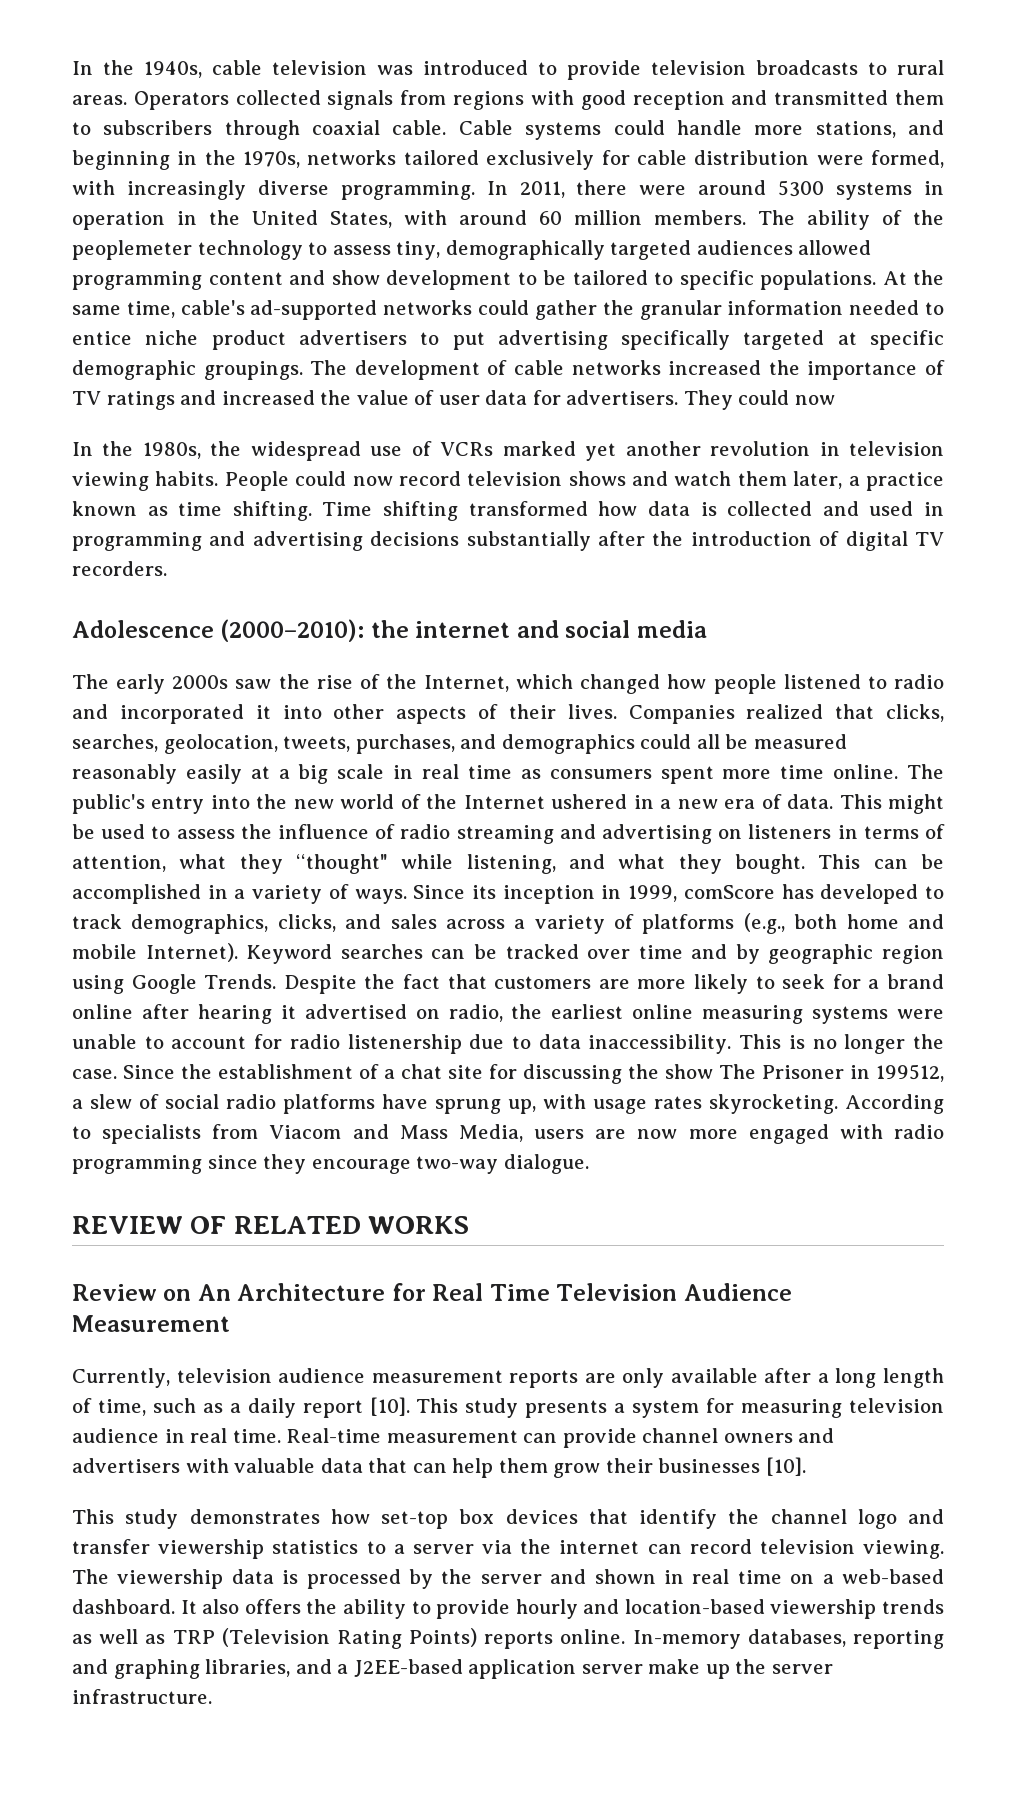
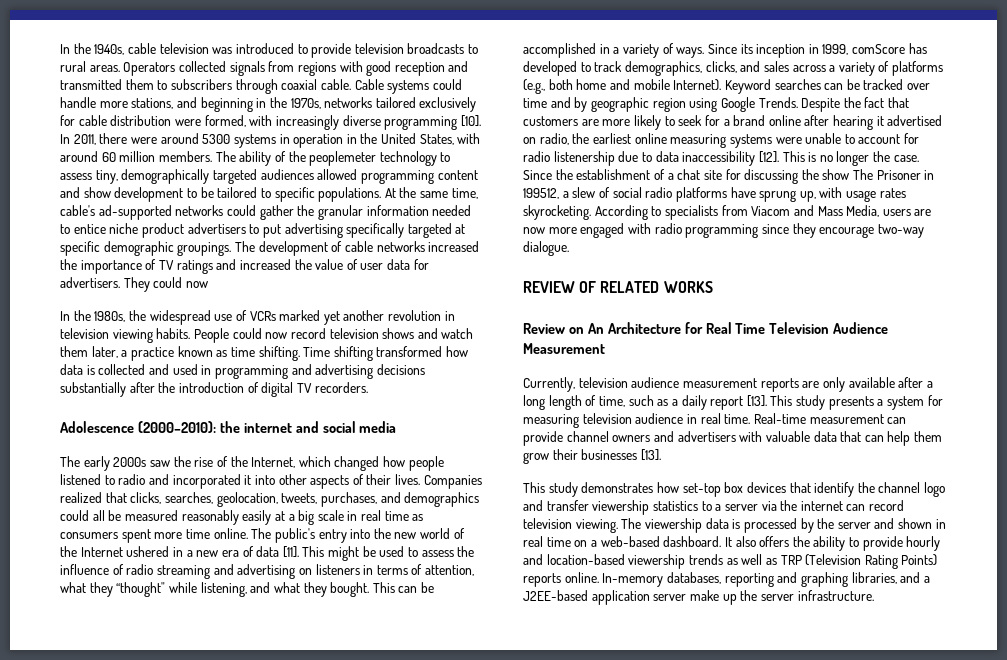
[340,181,475,200] programming. -> [384,115,481,130] programming [10].
[787,794,834,809] data. -> [256,546,299,558] data [11].
[588,1034,732,1054] inaccessibility. -> [682,151,779,166] inaccessibility [12].
[369,1397,410,1416] [10]. -> [746,395,767,407] [13].
[765,1457,806,1476] [10]. -> [640,449,661,461] [13].

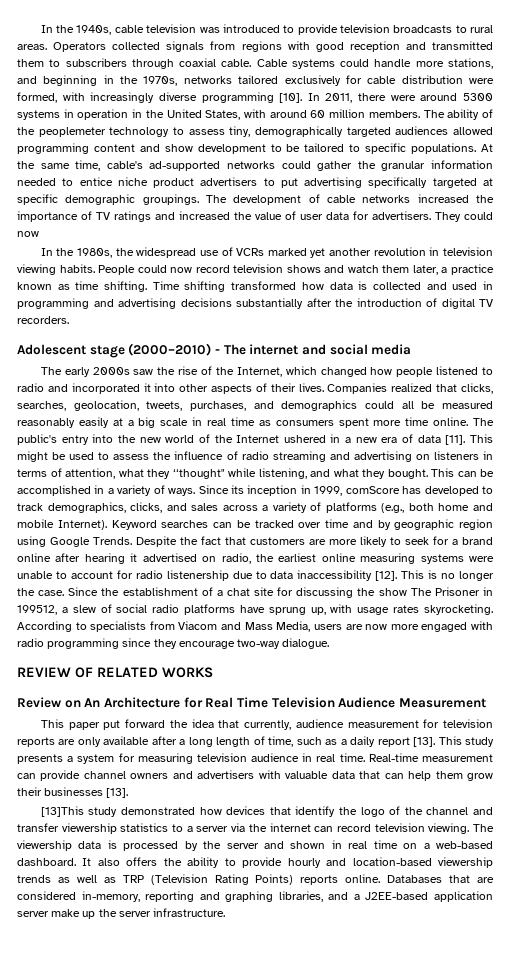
[60,421,240,433] Adolescence (2000–2010): the -> [17,343,246,358] Adolescent stage (2000–2010) - The
[523,377,757,392] Currently, television audience measurement -> [40,719,494,730] This paper put forward the idea that currently, audience measurement for television
[523,482,946,497] This study demonstrates how set-top box devices that identify the channel logo -> [40,806,469,817] [13]This study demonstrated how devices that identify the logo of the channel
[602,572,721,587] In-memory databases, -> [387,875,495,883] [17,891,140,902] Databases that are considered in-memory,

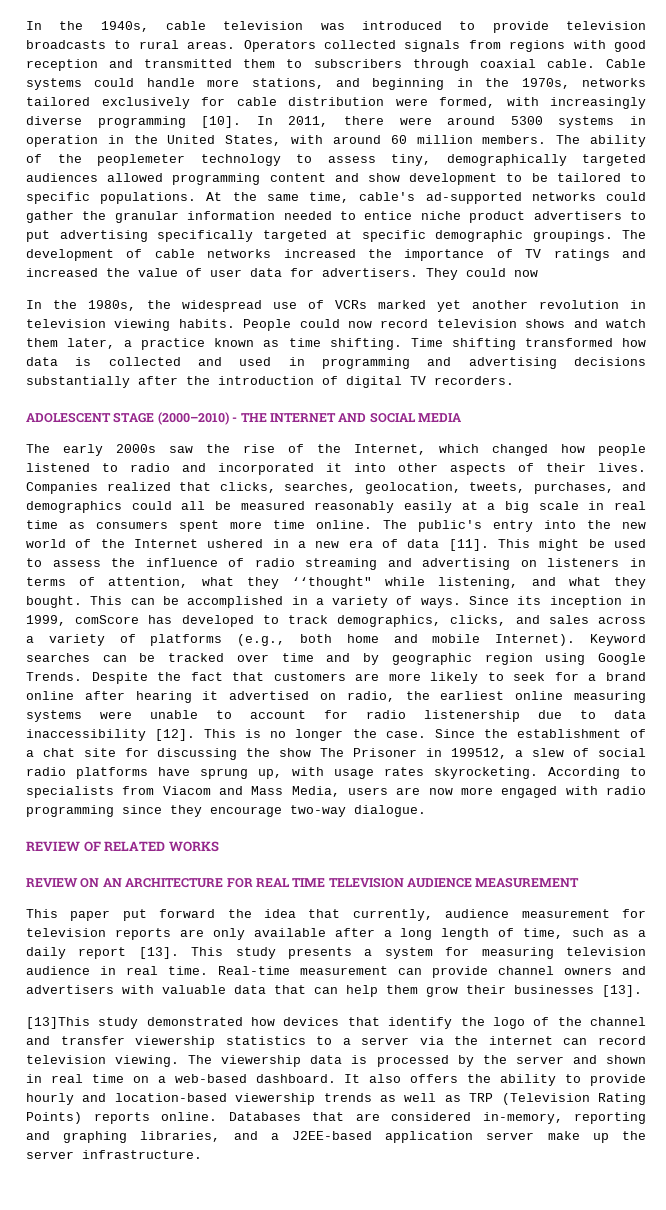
[17,343,412,358] Adolescent stage (2000–2010) - The internet and social media -> [26,412,461,425] ADOLESCENT STAGE (2000–2010) - THE INTERNET AND SOCIAL MEDIA
[17,697,486,708] Review on An Architecture for Real Time Television Audience Measurement -> [26,877,580,888] REVIEW ON AN ARCHITECTURE FOR REAL TIME TELEVISION AUDIENCE MEASUREMENT

